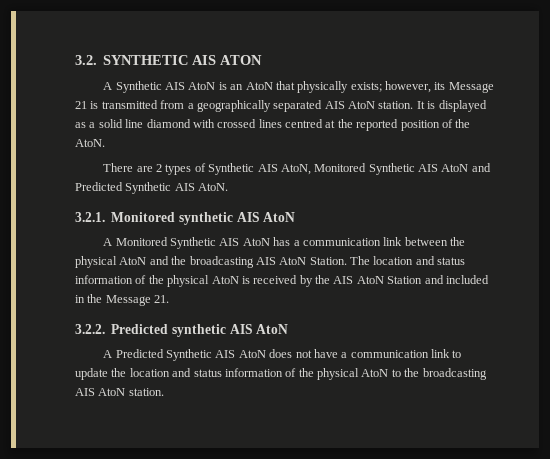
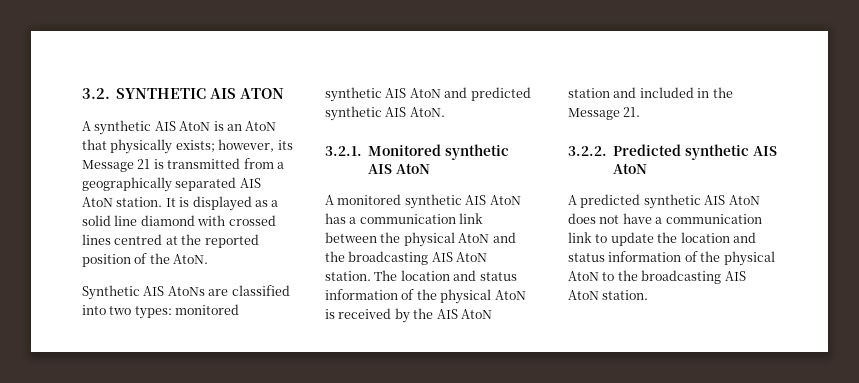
[115,81,162,93] Synthetic -> [94,120,152,135] synthetic
[103,163,415,175] There are 2 types of Synthetic AIS AtoN, Monitored Synthetic -> [82,285,290,300] [82,304,240,319] [325,87,382,102] Synthetic AIS AtoNs are classified into two types: monitored synthetic
[75,182,172,194] Predicted Synthetic -> [470,87,531,101] [325,106,382,121] predicted synthetic
[115,237,217,249] Monitored Synthetic -> [337,194,462,209] monitored synthetic
[309,257,347,265] Station. -> [325,271,371,281] station.
[387,276,423,284] Station -> [568,88,610,98] station
[115,349,213,361] Predicted Synthetic -> [580,194,701,209] predicted synthetic

